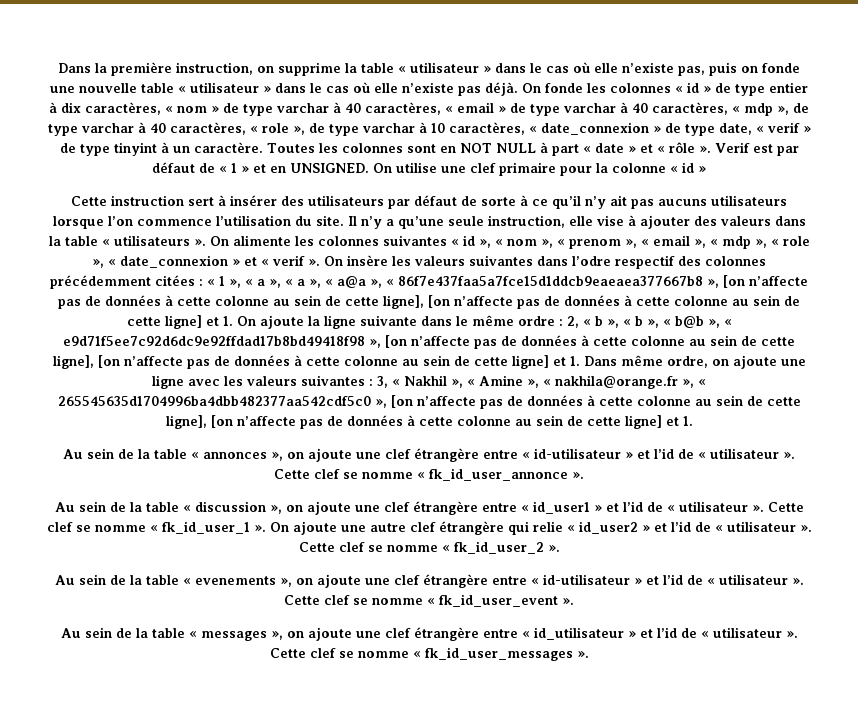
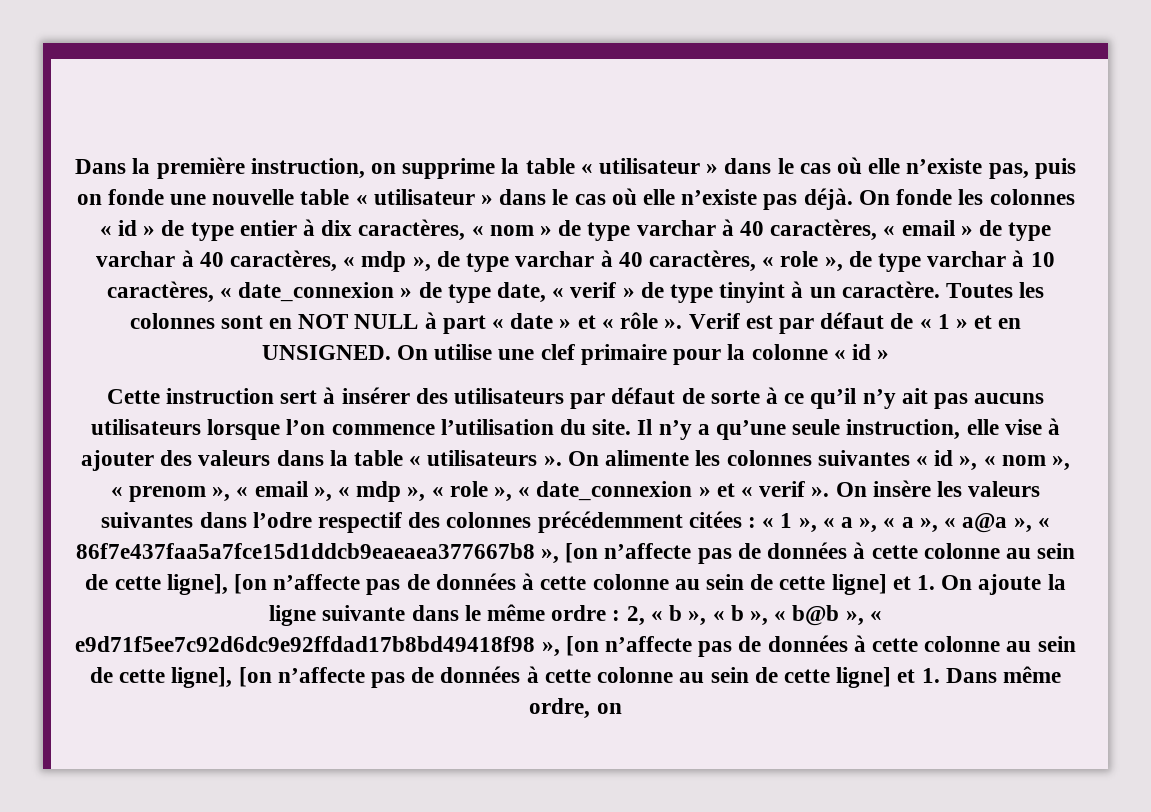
[732,355,806,369] [152,375,706,389] [57,395,801,409] [165,415,693,429] [63,448,795,462] [274,468,584,481] [54,501,804,515] [46,521,812,535] [298,541,560,554] [54,574,804,588] [284,594,574,607] [60,627,798,641] [269,647,589,661] ajoute une ligne avec les valeurs suivantes : 3, « Nakhil », « Amine », « nakhila@orange.fr », « 265545635d1704996ba4dbb482377aa542cdf5c0 », [on n’affecte pas de données à cette colonne au sein de cette ligne], [on n’affecte pas de données à cette colonne au sein de cette ligne] et 1. // Au sein de la table « annonces », on ajoute une clef étrangère entre « id-utilisateur » et l’id de « utilisateur ». Cette clef se nomme « fk_id_user_annonce ». // Au sein de la table « discussion », on ajoute une clef étrangère entre « id_user1 » et l’id de « utilisateur ». Cette clef se nomme « fk_id_user_1 ». On ajoute une autre clef étrangère qui relie « id_user2 » et l’id de « utilisateur ». Cette clef se nomme « fk_id_user_2 ». // Au sein de la table « evenements », on ajoute une clef étrangère entre « id-utilisateur » et l’id de « utilisateur ». Cette clef se nomme « fk_id_user_event ». // Au sein de la table « messages », on ajoute une clef étrangère entre « id_utilisateur » et l’id de « utilisateur ». Cette clef se nomme « fk_id_user_messages ». -> (622, 708) none

